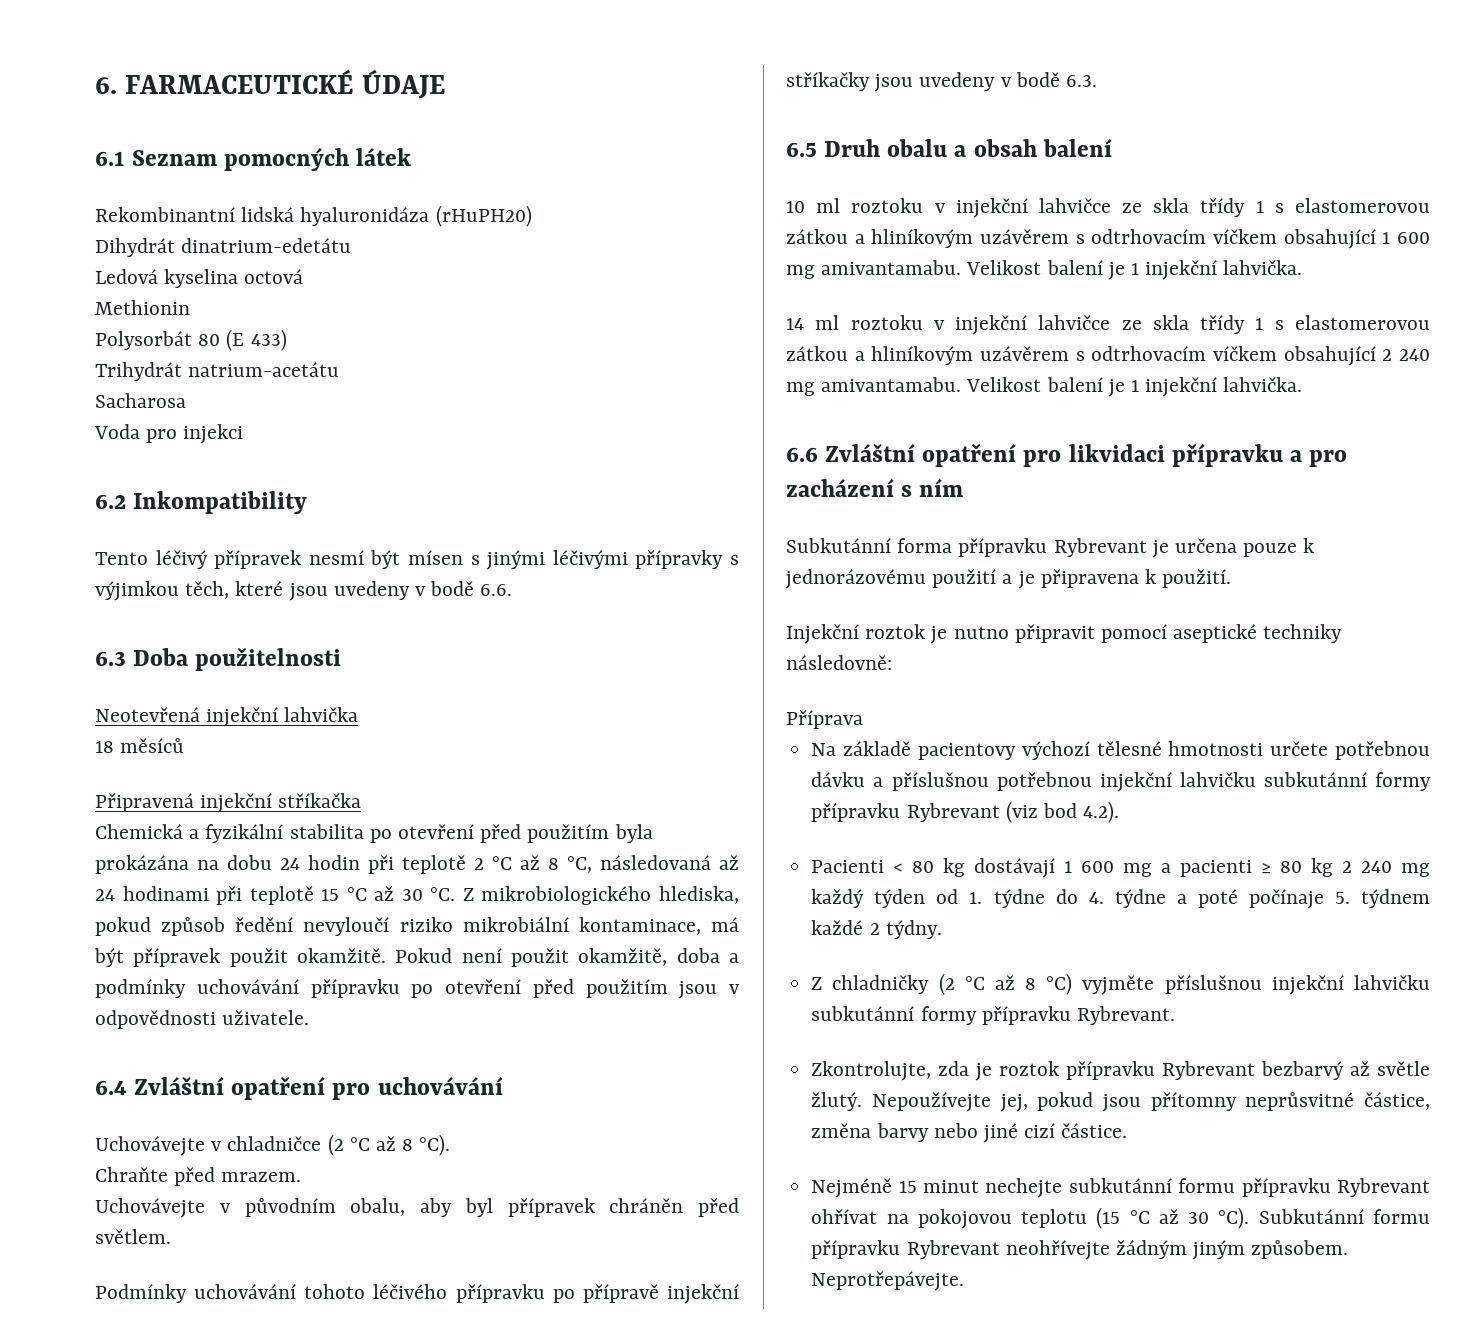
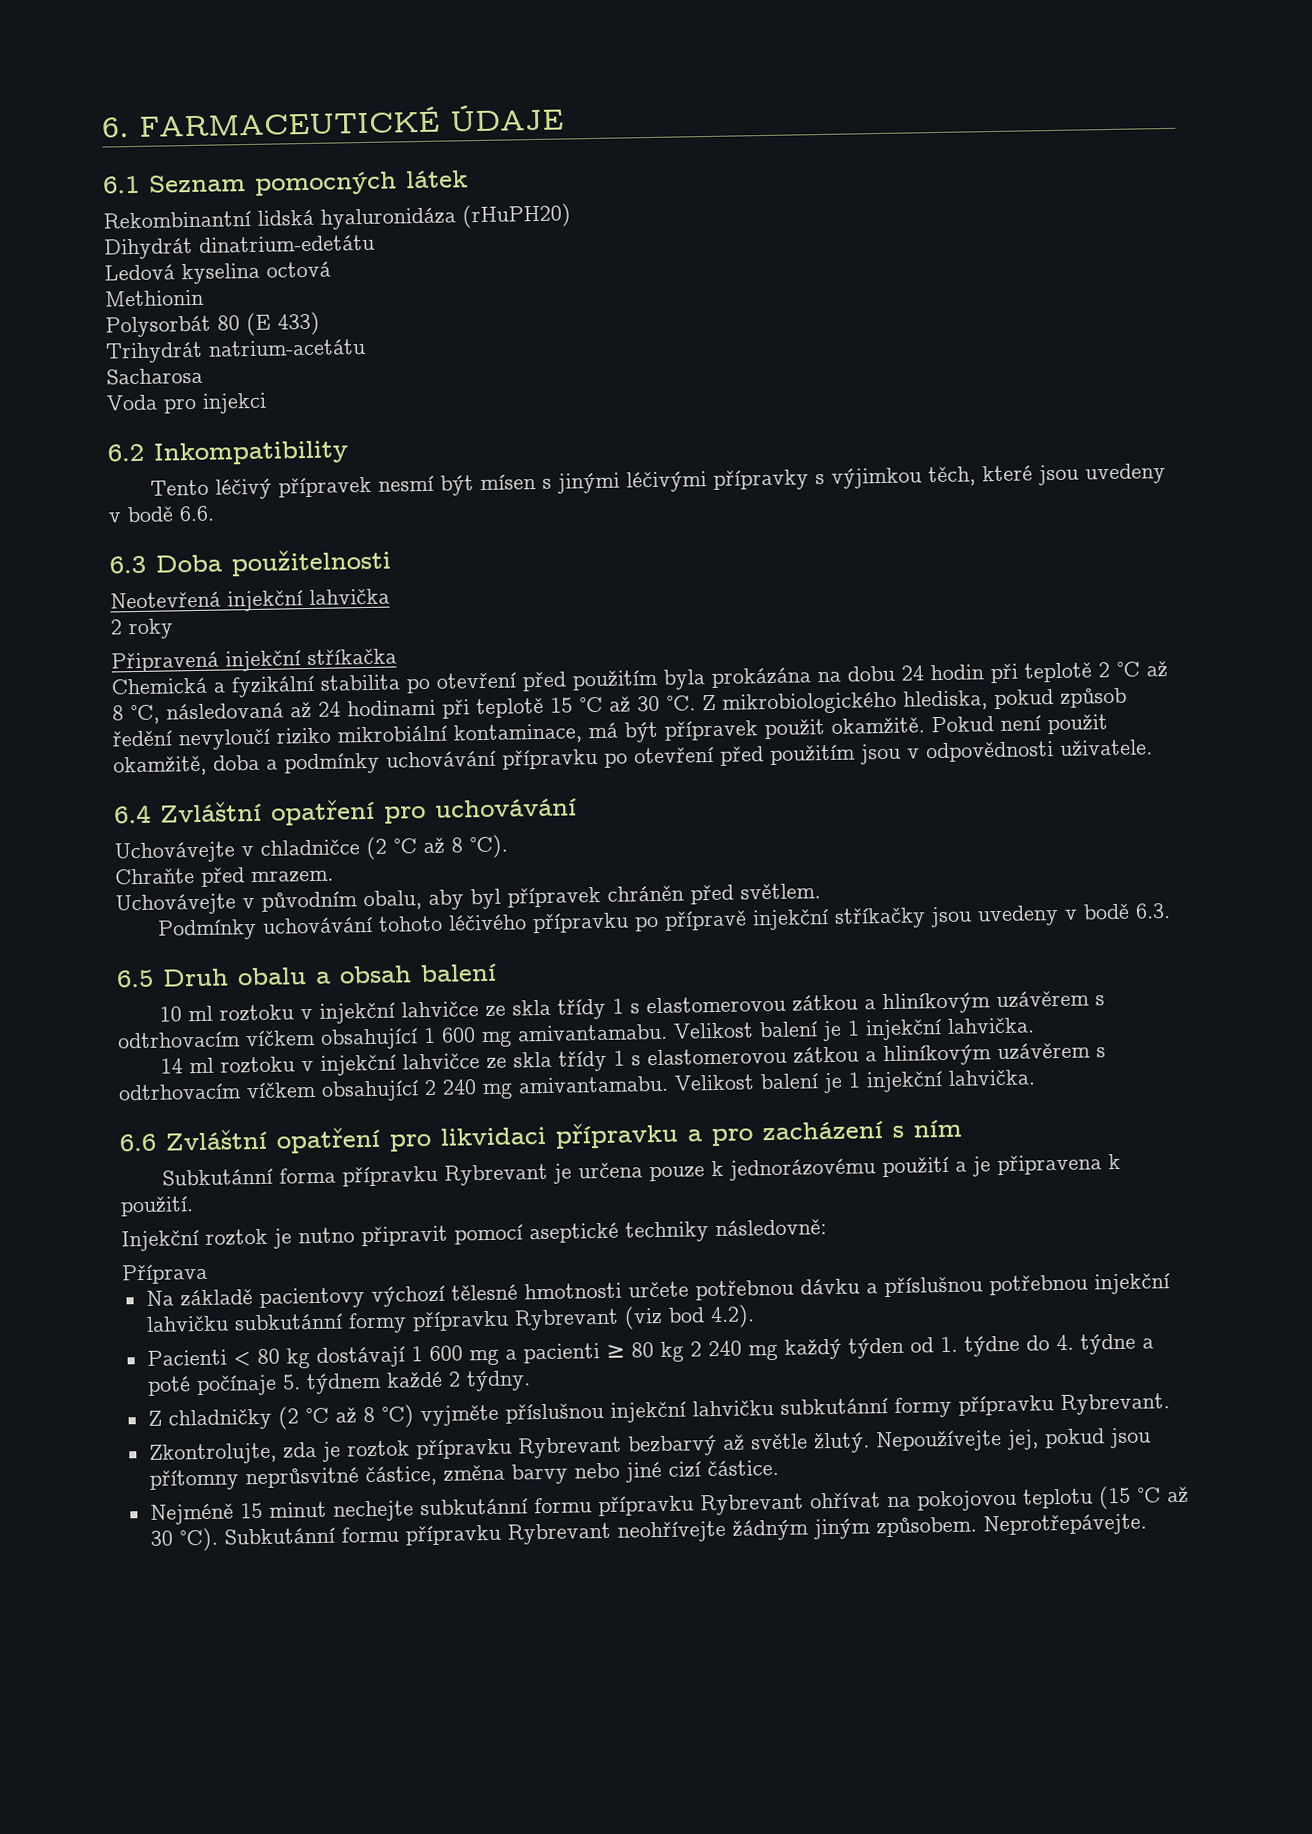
[95,738,185,753] 18 měsíců -> [110,618,174,640] 2 roky

